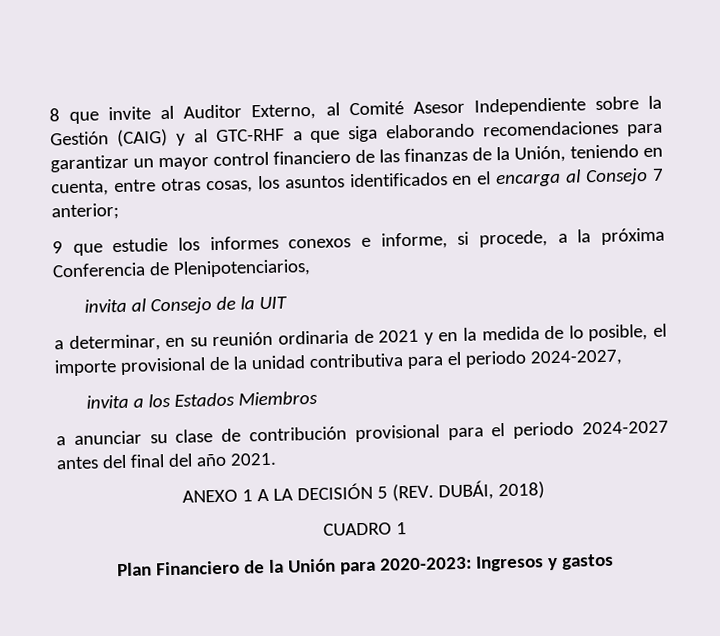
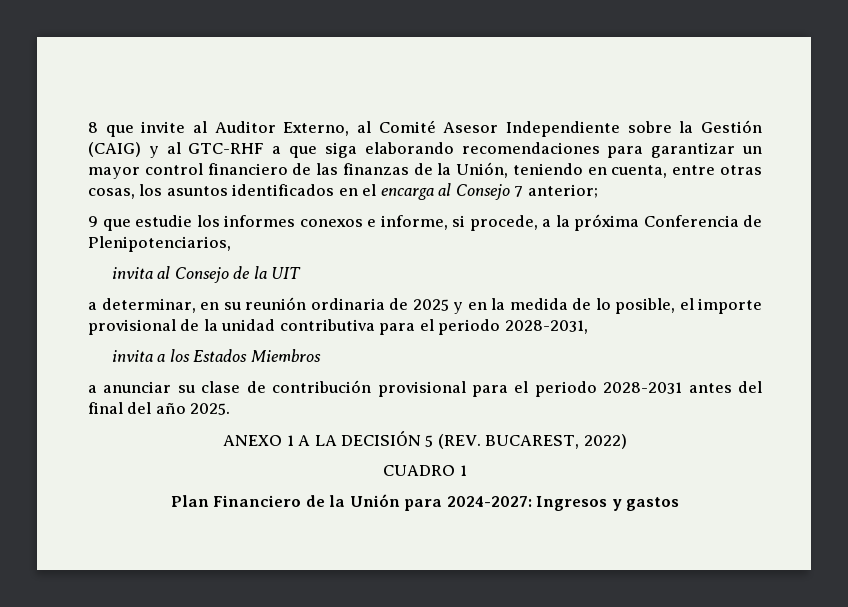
[378,329,420,343] 2021 -> [412,299,449,311] 2025
[529,349,623,367] 2024-2027, -> [504,320,588,334] 2028-2031,
[582,420,669,435] 2024-2027 -> [603,382,683,394] 2028-2031
[229,452,277,466] 2021. -> [190,403,231,415] 2025.
[437,480,545,501] DUBÁI, 2018) -> [485,434,627,449] BUCAREST, 2022)
[379,556,472,571] 2020-2023: -> [446,496,532,507] 2024-2027:

